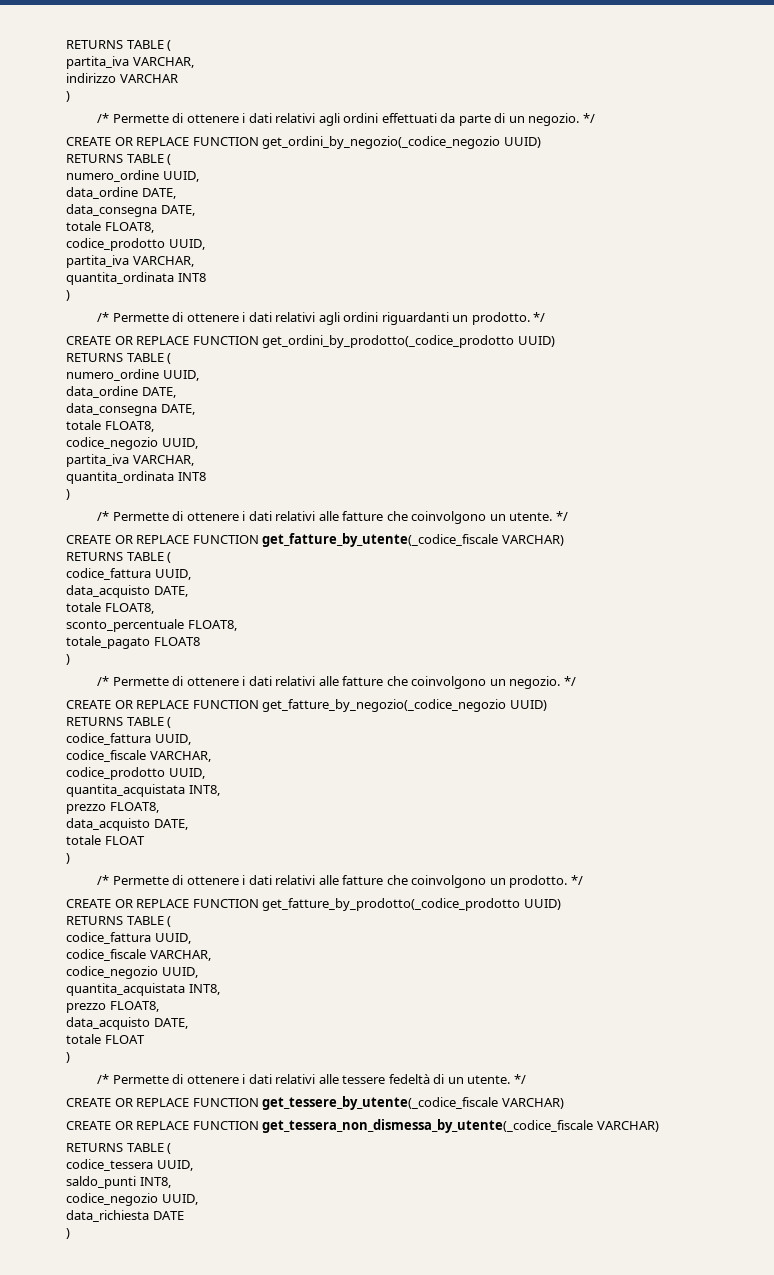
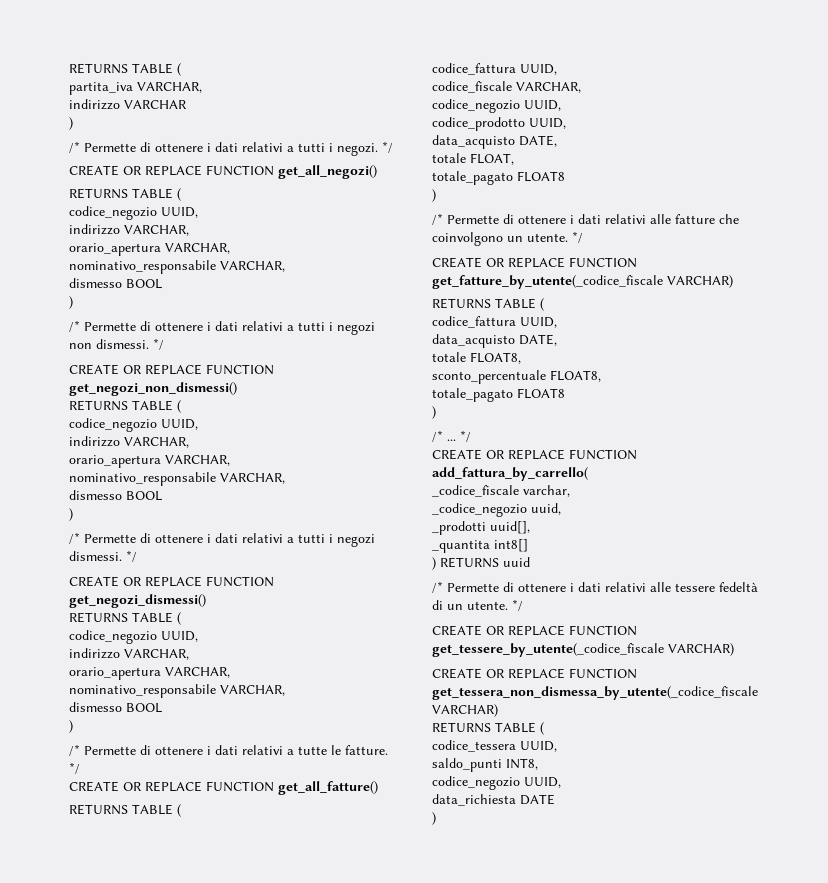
[318,113,595,126] [66,136,541,149] [66,154,172,165] [66,170,199,182] [66,187,176,199] [66,204,195,217] [66,221,154,233] [66,238,205,251] [66,255,194,268] [66,272,206,285] [66,290,70,301] [97,312,546,325] [66,335,555,348] [66,353,172,364] [66,369,199,381] [66,386,176,398] [66,403,195,416] [66,420,154,432] [66,437,198,450] [66,454,194,467] [66,471,206,484] agli ordini effettuati da parte di un negozio. */ // CREATE OR REPLACE FUNCTION get_ordini_by_negozio(_codice_negozio UUID) // RETURNS TABLE ( // numero_ordine UUID, // data_ordine DATE, // data_consegna DATE, // totale FLOAT8, // codice_prodotto UUID, // partita_iva VARCHAR, // quantita_ordinata INT8 // ) // /* Permette di ottenere i dati relativi agli ordini riguardanti un prodotto. */ // CREATE OR REPLACE FUNCTION get_ordini_by_prodotto(_codice_prodotto UUID) // RETURNS TABLE ( // numero_ordine UUID, // data_ordine DATE, // data_consegna DATE, // totale FLOAT8, // codice_negozio UUID, // partita_iva VARCHAR, // quantita_ordinata INT8 -> [287,141,393,156] [69,165,377,179] [69,188,181,201] [69,206,198,220] [69,224,189,236] [69,243,230,256] [69,260,285,274] [69,278,162,289] [69,296,73,309] [69,320,375,335] [69,338,164,350] [69,364,274,375] [69,382,237,396] [69,400,181,413] [69,418,198,432] [69,436,189,448] [69,455,230,468] [69,472,285,486] [69,490,162,501] [69,508,73,521] [69,532,375,547] [69,550,137,562] [69,576,274,587] [69,594,206,608] [69,612,181,625] [69,630,198,644] [69,648,189,660] [69,667,230,680] [69,684,285,698] [69,702,162,713] [69,720,73,733] [69,744,388,756] [69,762,80,774] [69,781,378,795] [69,804,181,817] [432,63,557,75] [432,81,581,93] [432,99,561,113] [432,117,566,131] [432,135,557,149] [432,153,514,165] [432,171,565,185] a tutti i negozi. */ // CREATE OR REPLACE FUNCTION get_all_negozi() // RETURNS TABLE ( // codice_negozio UUID, // indirizzo VARCHAR, // orario_apertura VARCHAR, // nominativo_responsabile VARCHAR, // dismesso BOOL // ) // /* Permette di ottenere i dati relativi a tutti i negozi non dismessi. */ // CREATE OR REPLACE FUNCTION get_negozi_non_dismessi() // RETURNS TABLE ( // codice_negozio UUID, // indirizzo VARCHAR, // orario_apertura VARCHAR, // nominativo_responsabile VARCHAR, // dismesso BOOL // ) // /* Permette di ottenere i dati relativi a tutti i negozi dismessi. */ // CREATE OR REPLACE FUNCTION get_negozi_dismessi() // RETURNS TABLE ( // codice_negozio UUID, // indirizzo VARCHAR, // orario_apertura VARCHAR, // nominativo_responsabile VARCHAR, // dismesso BOOL // ) // /* Permette di ottenere i dati relativi a tutte le fatture. */ // CREATE OR REPLACE FUNCTION get_all_fatture() // RETURNS TABLE ( // codice_fattura UUID, // codice_fiscale VARCHAR, // codice_negozio UUID, // codice_prodotto UUID, // data_acquisto DATE, // totale FLOAT, // totale_pagato FLOAT8
[112,676,576,689] [66,699,547,712] [66,717,172,728] [66,733,191,745] [66,750,211,762] [66,767,205,780] [66,784,220,797] [66,802,159,814] [66,818,188,831] [66,835,145,845] [66,853,70,864] [97,875,583,888] [66,898,561,911] [66,916,172,927] [66,932,191,944] [66,949,211,961] [66,966,198,979] [66,983,220,996] [66,1001,159,1013] [66,1017,188,1030] [66,1034,145,1044] [66,1052,70,1063] Permette di ottenere i dati relativi alle fatture che coinvolgono un negozio. */ // CREATE OR REPLACE FUNCTION get_fatture_by_negozio(_codice_negozio UUID) // RETURNS TABLE ( // codice_fattura UUID, // codice_fiscale VARCHAR, // codice_prodotto UUID, // quantita_acquistata INT8, // prezzo FLOAT8, // data_acquisto DATE, // totale FLOAT // ) // /* Permette di ottenere i dati relativi alle fatture che coinvolgono un prodotto. */ // CREATE OR REPLACE FUNCTION get_fatture_by_prodotto(_codice_prodotto UUID) // RETURNS TABLE ( // codice_fattura UUID, // codice_fiscale VARCHAR, // codice_negozio UUID, // quantita_acquistata INT8, // prezzo FLOAT8, // data_acquisto DATE, // totale FLOAT // ) -> [447,430,471,442] [432,449,637,460] [432,467,588,481] [432,485,570,497] [432,503,561,517] [432,521,530,535] [432,539,528,553] [432,557,530,570] ... */ // CREATE OR REPLACE FUNCTION add_fattura_by_carrello( // _codice_fiscale varchar, // _codice_negozio uuid, // _prodotti uuid[], // _quantita int8[] // ) RETURNS uuid

